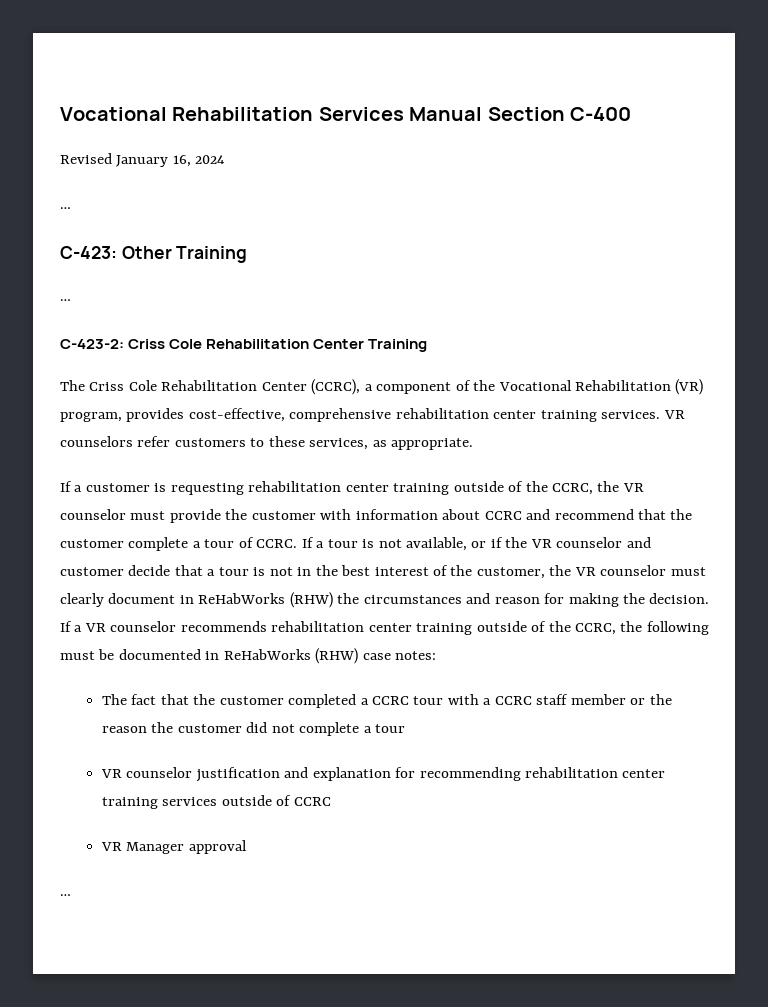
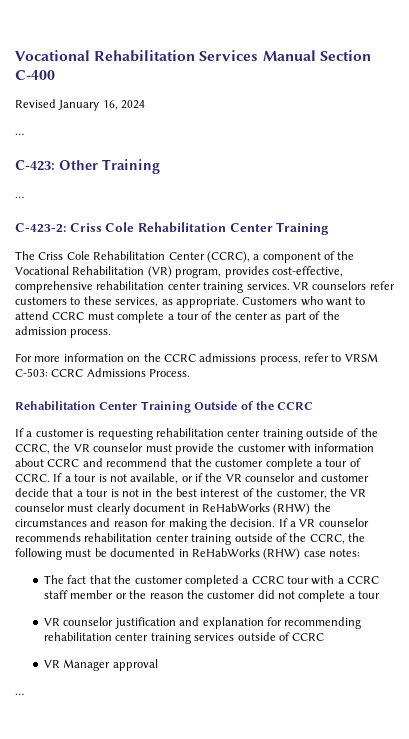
(474, 444) none -> [242,296,366,306] [15,311,340,323] [15,326,112,338] [15,353,378,365] [15,368,191,377] [15,401,314,413] Customers who want to attend CCRC must complete a tour of the center as part of the admission process. // For more information on the CCRC admissions process, refer to VRSM C-503: CCRC Admissions Process. // Rehabilitation Center Training Outside of the CCRC

